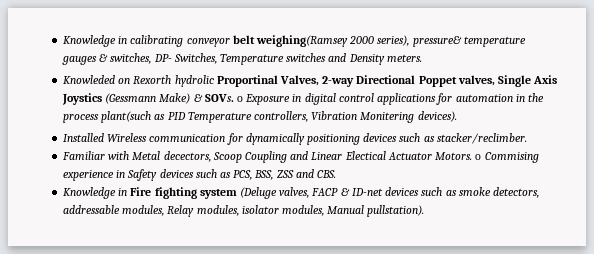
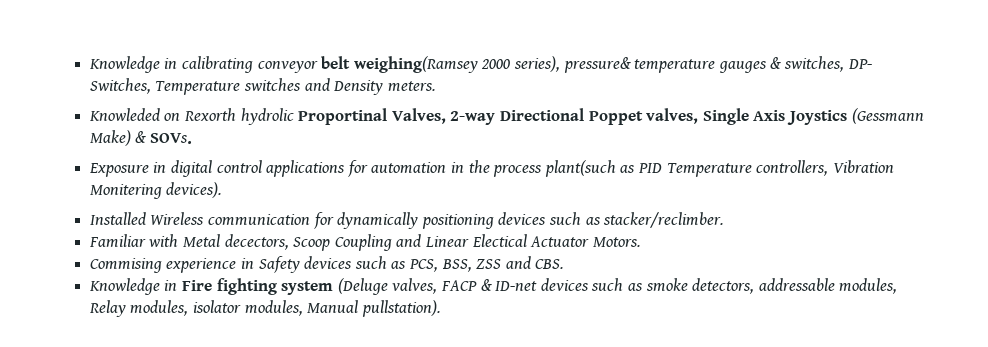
[236,96,243,102] o -> (193, 138) //
[475,154,482,160] o -> (641, 242) //

